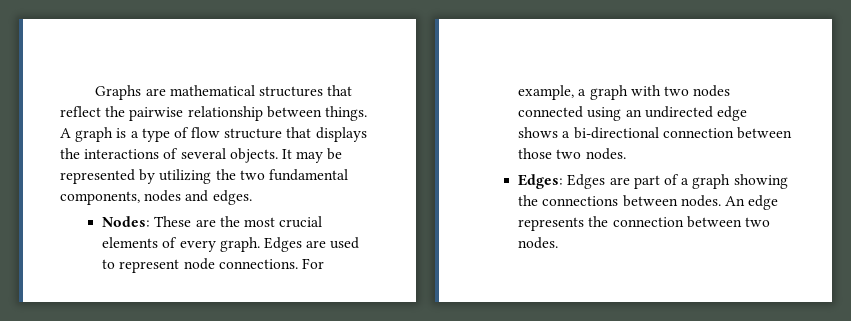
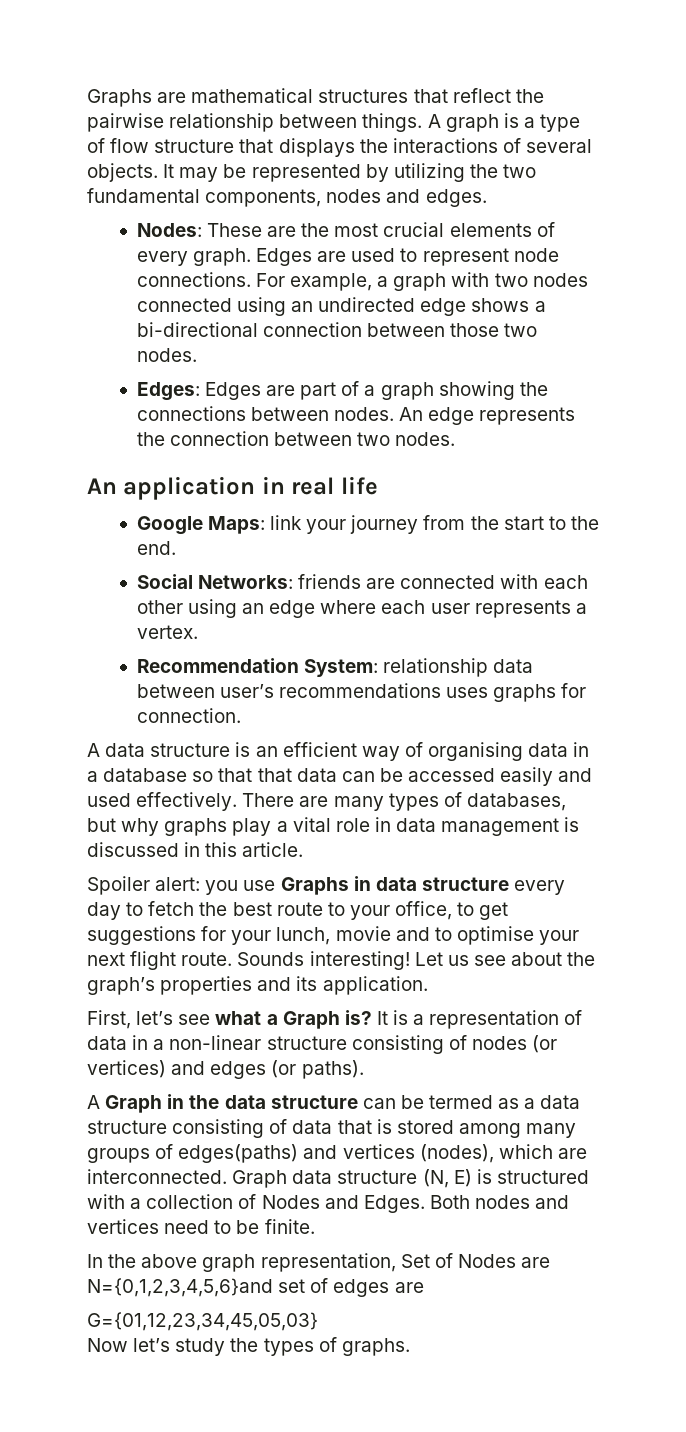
(559, 243) none -> [87,476,378,500] [136,515,599,535] [136,541,176,555] [136,574,588,589] [136,599,587,618] [136,625,198,639] [136,658,534,677] [136,683,587,702] [136,708,241,723] [87,742,590,761] [87,767,593,786] [87,792,566,811] [87,817,580,836] [87,842,304,857] [87,876,566,895] [87,901,509,920] [87,926,580,945] [87,951,596,970] [87,976,428,995] [87,1010,583,1029] [87,1035,558,1054] [87,1060,364,1079] [87,1094,581,1113] [87,1119,577,1138] [87,1144,587,1163] [87,1169,589,1188] [87,1194,570,1213] [87,1219,315,1234] [87,1253,551,1272] [87,1278,424,1297] [87,1312,318,1331] [87,1337,410,1356] // An application in real life // Google Maps: link your journey from the start to the end. // Social Networks: friends are connected with each other using an edge where each user represents a vertex. // Recommendation System: relationship data between user’s recommendations uses graphs for connection. // A data structure is an efficient way of organising data in a database so that that data can be accessed easily and used effectively. There are many types of databases, but why graphs play a vital role in data management is discussed in this article. // Spoiler alert: you use Graphs in data structure every day to fetch the best route to your office, to get suggestions for your lunch, movie and to optimise your next flight route. Sounds interesting! Let us see about the graph’s properties and its application. // First, let’s see what a Graph is? It is a representation of data in a non-linear structure consisting of nodes (or vertices) and edges (or paths). // A Graph in the data structure can be termed as a data structure consisting of data that is stored among many groups of edges(paths) and vertices (nodes), which are interconnected. Graph data structure (N, E) is structured with a collection of Nodes and Edges. Both nodes and vertices need to be finite. // In the above graph representation, Set of Nodes are N={0,1,2,3,4,5,6}and set of edges are // G={01,12,23,34,45,05,03} // Now let’s study the types of graphs.

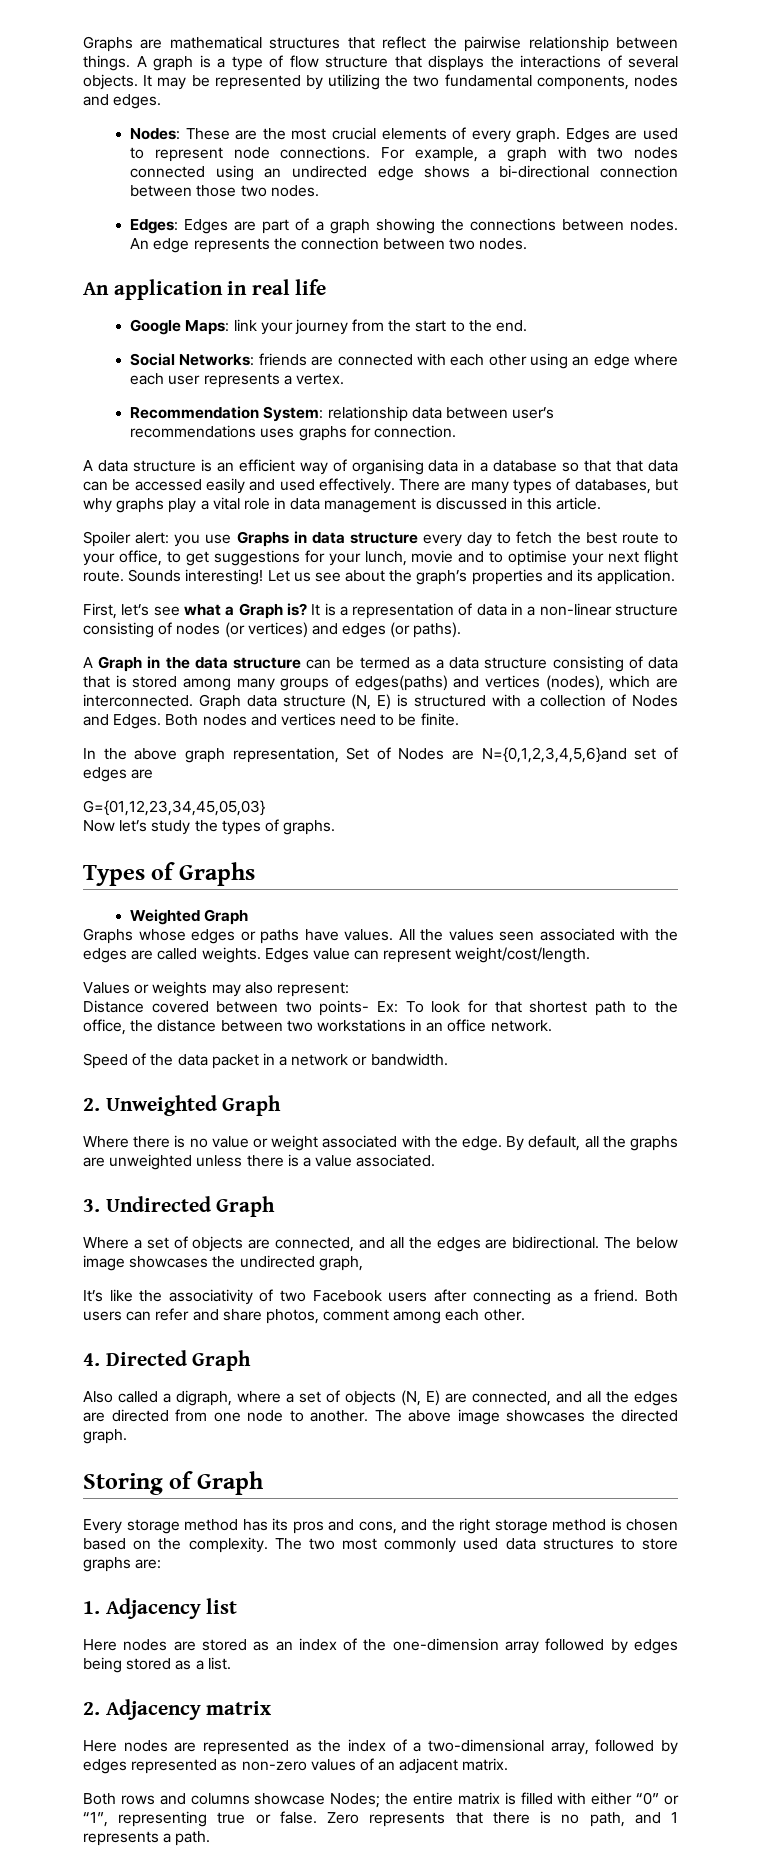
(410, 1347) none -> [83,862,255,886] [130,909,249,925] [83,928,679,944] [83,947,591,963] [83,981,349,997] [83,1000,679,1016] [83,1019,552,1035] [83,1053,448,1069] [83,1095,282,1116] [83,1135,678,1151] [83,1154,436,1170] [83,1196,276,1217] [83,1236,678,1252] [83,1255,363,1271] [83,1289,679,1305] [83,1308,525,1324] [83,1350,252,1371] [83,1390,678,1406] [83,1409,678,1425] [83,1429,127,1444] [83,1471,263,1495] [83,1518,678,1534] [83,1537,678,1553] [83,1557,162,1572] [83,1598,238,1619] [83,1638,678,1654] [83,1657,231,1673] [83,1699,272,1720] [83,1739,678,1755] [83,1758,509,1774] [83,1792,679,1808] [83,1811,678,1827] [83,1831,211,1846] // Types of Graphs // Weighted Graph // Graphs whose edges or paths have values. All the values seen associated with the edges are called weights. Edges value can represent weight/cost/length. // Values or weights may also represent: // Distance covered between two points- Ex: To look for that shortest path to the office, the distance between two workstations in an office network. // Speed of the data packet in a network or bandwidth. // 2. Unweighted Graph // Where there is no value or weight associated with the edge. By default, all the graphs are unweighted unless there is a value associated. // 3. Undirected Graph // Where a set of objects are connected, and all the edges are bidirectional. The below image showcases the undirected graph, // It’s like the associativity of two Facebook users after connecting as a friend. Both users can refer and share photos, comment among each other. // 4. Directed Graph // Also called a digraph, where a set of objects (N, E) are connected, and all the edges are directed from one node to another. The above image showcases the directed graph. // Storing of Graph // Every storage method has its pros and cons, and the right storage method is chosen based on the complexity. The two most commonly used data structures to store graphs are: // 1. Adjacency list // Here nodes are stored as an index of the one-dimension array followed by edges being stored as a list. // 2. Adjacency matrix // Here nodes are represented as the index of a two-dimensional array, followed by edges represented as non-zero values of an adjacent matrix. // Both rows and columns showcase Nodes; the entire matrix is filled with either “0” or “1”, representing true or false. Zero represents that there is no path, and 1 represents a path.

